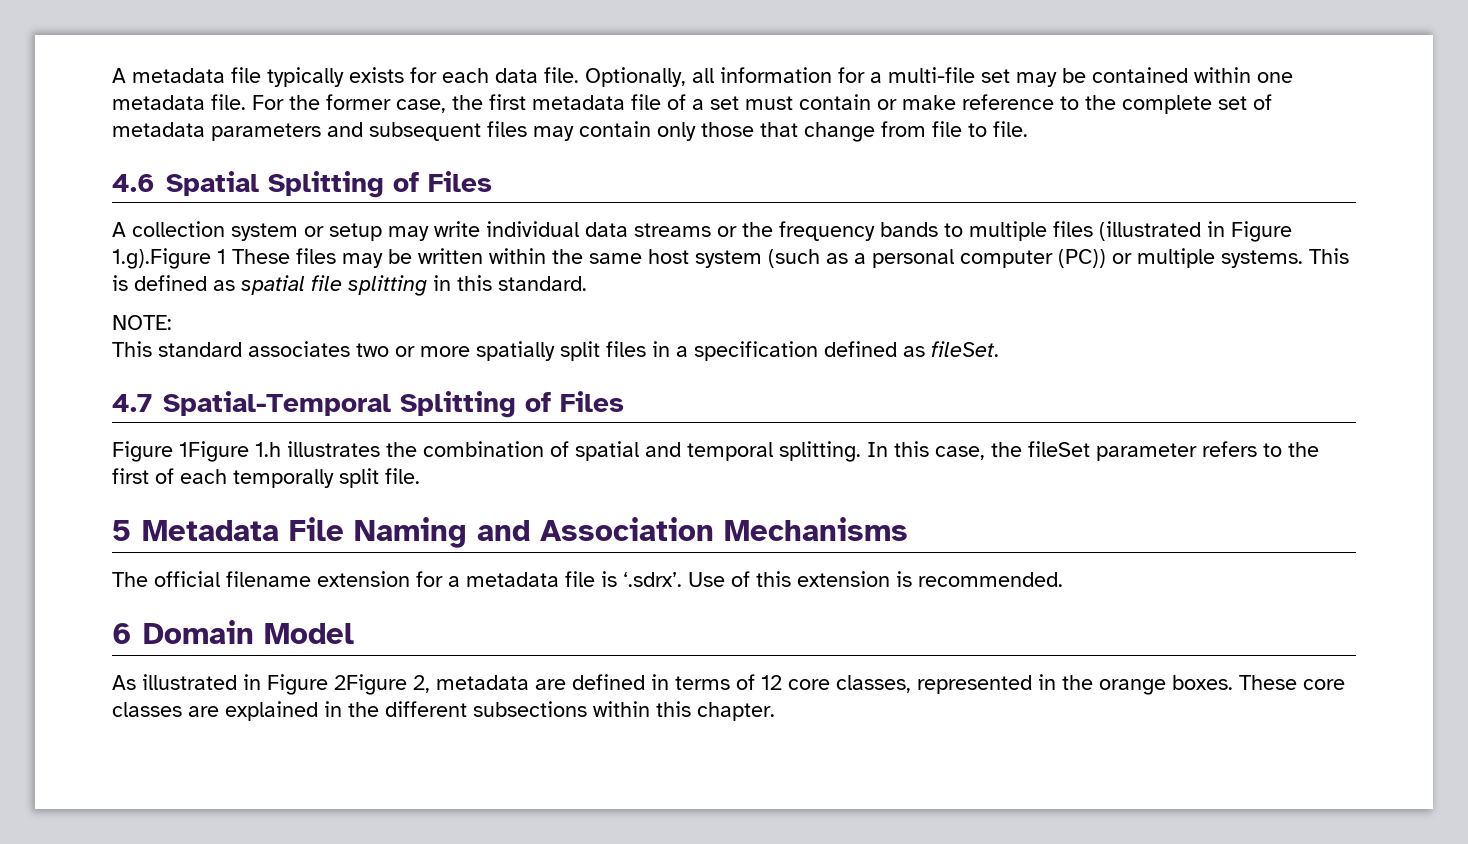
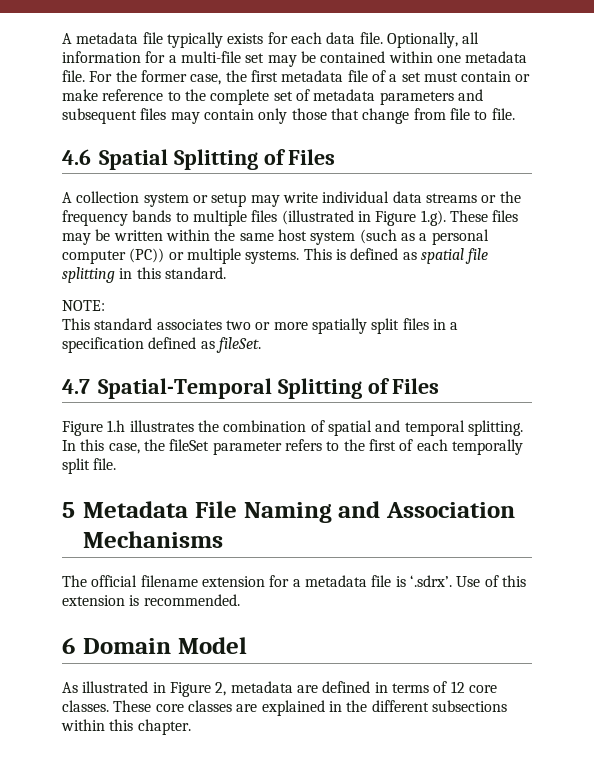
[112,248,226,269] 1.g).Figure 1 -> [420,210,446,226] 1.g).
[179,441,249,462] 1Figure -> (103, 428) none
[334,674,407,695] 2Figure -> (211, 689) none
[836,674,1233,695] classes, represented in the orange boxes. -> [62,700,109,712] classes.

